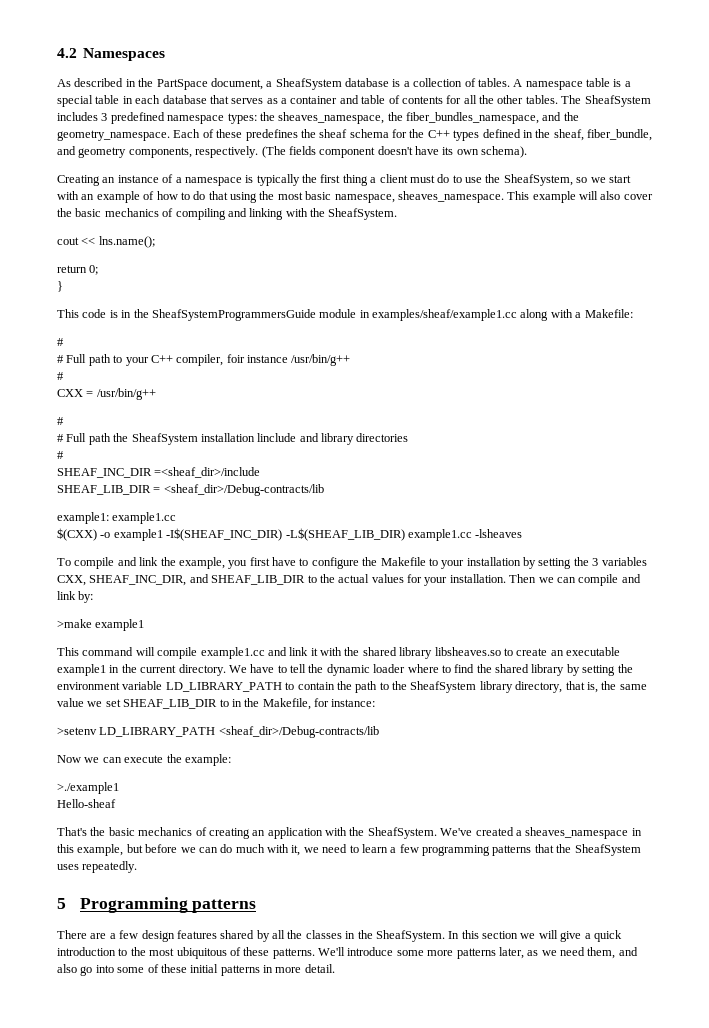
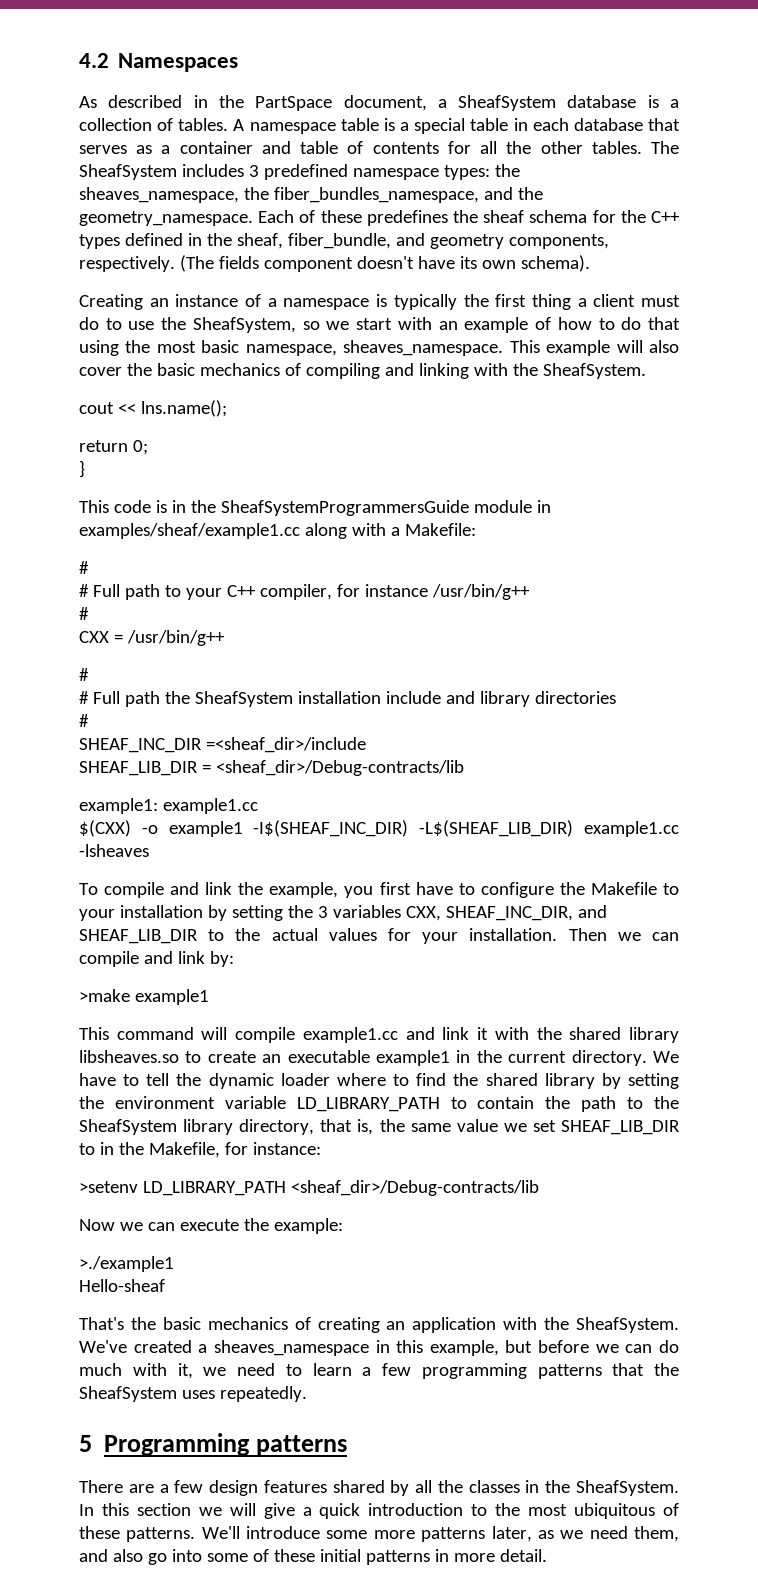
[226,354,245,363] foir -> [336,584,360,597] for
[257,433,297,442] linclude -> [385,691,441,704] include

